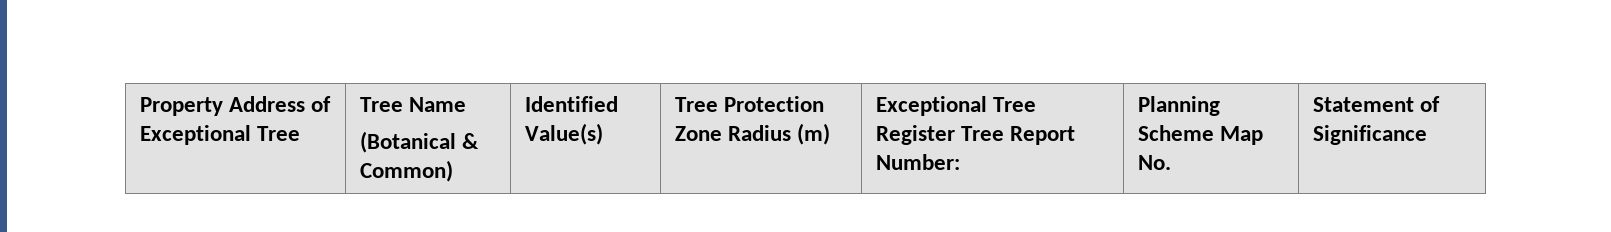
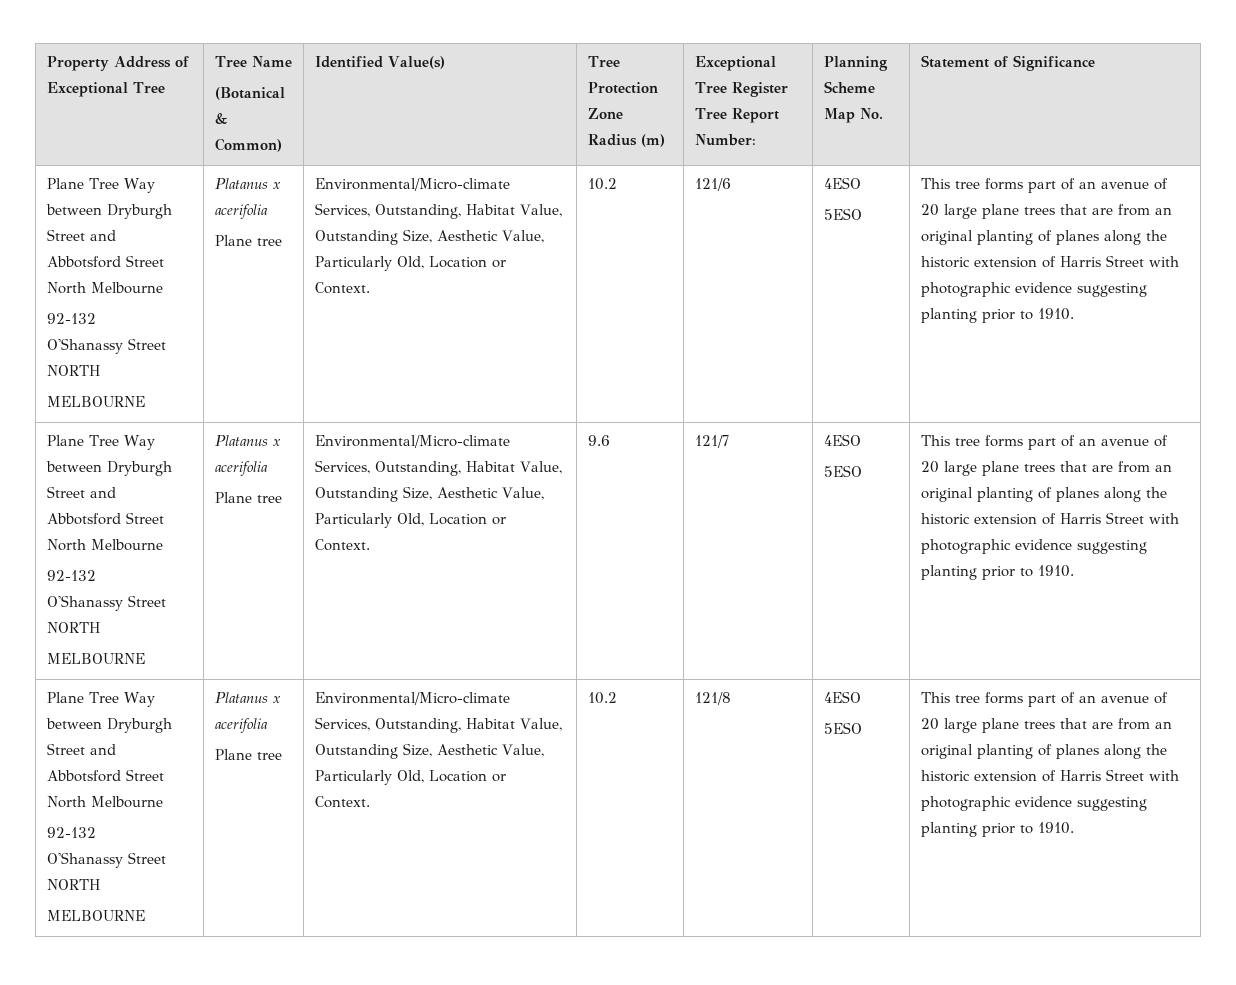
(1427, 135) none -> [46,178,155,193] [45,204,172,219] [46,229,116,241] [46,255,164,268] [46,282,163,294] [46,313,96,324] [46,338,166,354] [46,365,100,376] [46,396,145,407] [214,178,281,189] [214,204,268,219] [214,235,282,246] [314,178,510,191] [314,203,562,219] [314,229,544,245] [314,256,506,271] [314,282,370,294] [587,178,617,190] [694,178,731,191] [823,177,861,189] [823,208,862,220] [920,178,1168,193] [920,204,1172,219] [920,230,1167,245] [920,255,1179,268] [920,282,1147,297] [920,308,1074,323] [46,435,155,450] [45,461,172,476] [46,486,116,498] [46,512,164,525] [46,539,163,551] [46,570,96,581] [46,595,166,611] [46,622,100,633] [46,653,145,664] [214,435,281,446] [214,461,268,476] [214,492,282,503] [314,435,510,448] [314,460,562,476] [314,486,544,502] [314,513,506,528] [314,539,370,551] [587,435,610,446] [694,435,729,448] [823,434,861,446] [823,465,862,477] [920,435,1168,450] [920,461,1172,476] [920,487,1167,502] [920,512,1179,525] [920,539,1147,554] [920,565,1074,580] [46,692,155,707] [45,718,172,733] [46,743,116,755] [46,769,164,782] [46,796,163,808] [46,827,96,838] [46,852,166,868] [46,879,100,890] [46,910,145,921] [214,692,281,703] [214,718,268,733] [214,749,282,760] [314,692,510,705] [314,717,562,733] [314,743,544,759] [314,770,506,785] [314,796,370,808] [587,692,617,704] [694,692,731,705] [823,691,861,703] [823,722,862,734] [920,692,1168,707] [920,718,1172,733] [920,744,1167,759] [920,769,1179,782] [920,796,1147,811] [920,822,1074,837] // Plane Tree Way between Dryburgh Street and Abbotsford Street North Melbourne // 92-132 // O'Shanassy Street NORTH // MELBOURNE | Platanus x acerifolia // Plane tree | Environmental/Micro-climate Services, Outstanding, Habitat Value, Outstanding Size, Aesthetic Value, Particularly Old, Location or Context. | 10.2 | 121/6 | 4ESO // 5ESO | This tree forms part of an avenue of 20 large plane trees that are from an original planting of planes along the historic extension of Harris Street with photographic evidence suggesting planting prior to 1910. // Plane Tree Way between Dryburgh Street and Abbotsford Street North Melbourne // 92-132 // O'Shanassy Street NORTH // MELBOURNE | Platanus x acerifolia // Plane tree | Environmental/Micro-climate Services, Outstanding, Habitat Value, Outstanding Size, Aesthetic Value, Particularly Old, Location or Context. | 9.6 | 121/7 | 4ESO // 5ESO | This tree forms part of an avenue of 20 large plane trees that are from an original planting of planes along the historic extension of Harris Street with photographic evidence suggesting planting prior to 1910. // Plane Tree Way between Dryburgh Street and Abbotsford Street North Melbourne // 92-132 // O'Shanassy Street NORTH // MELBOURNE | Platanus x acerifolia // Plane tree | Environmental/Micro-climate Services, Outstanding, Habitat Value, Outstanding Size, Aesthetic Value, Particularly Old, Location or Context. | 10.2 | 121/8 | 4ESO // 5ESO | This tree forms part of an avenue of 20 large plane trees that are from an original planting of planes along the historic extension of Harris Street with photographic evidence suggesting planting prior to 1910.

